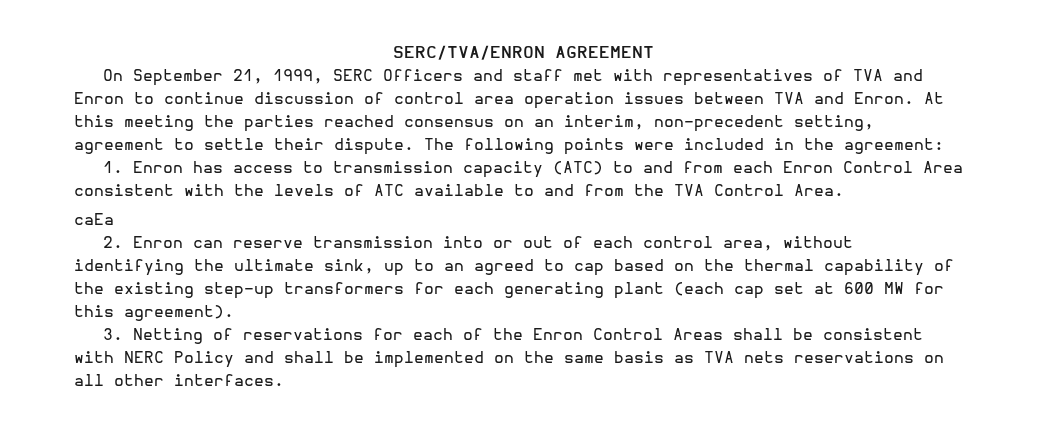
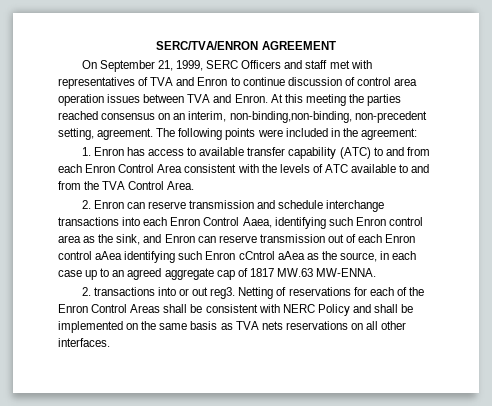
(644, 122) none -> [229,111,352,123] non-binding,non-binding,
[74,138,414,155] agreement to settle their dispute. -> [97,128,154,140] agreement.
[332,161,543,178] transmission capacity -> [199,147,337,159] available transfer capability
[74,213,114,225] // caEa -> (195, 185) none
[442,236,853,251] [74,259,954,276] [74,282,944,299] [74,305,234,321] [102,328,123,340] into or out of each control area, without identifying the ultimate sink, up to an agreed to cap based on the thermal capability of the existing step-up transformers for each generating plant (each cap set at 600 MW for this agreement). // 3. -> [257,200,385,212] [58,217,423,229] [58,234,416,245] [58,251,417,263] [58,268,377,280] [81,287,236,299] and schedule interchange transactions into each Enron Control Aaea, identifying such Enron control area as the sink, and Enron can reserve transmission out of each Enron control aAea identifying such Enron cCntrol aAea as the source, in each case up to an agreed aggregate cap of 1817 MW.63 MW-ENNA. // 2. transactions into or out reg3.

